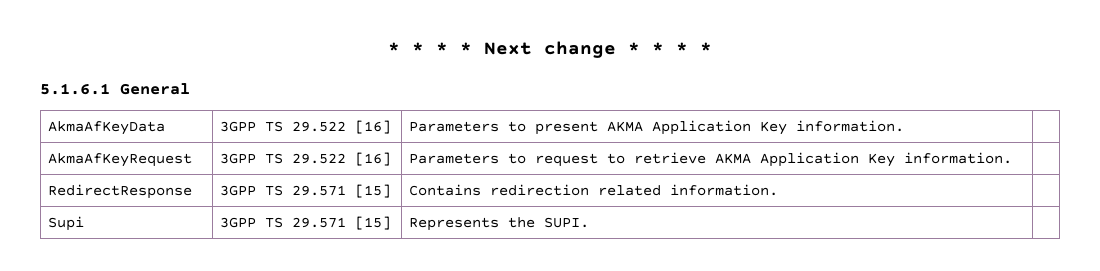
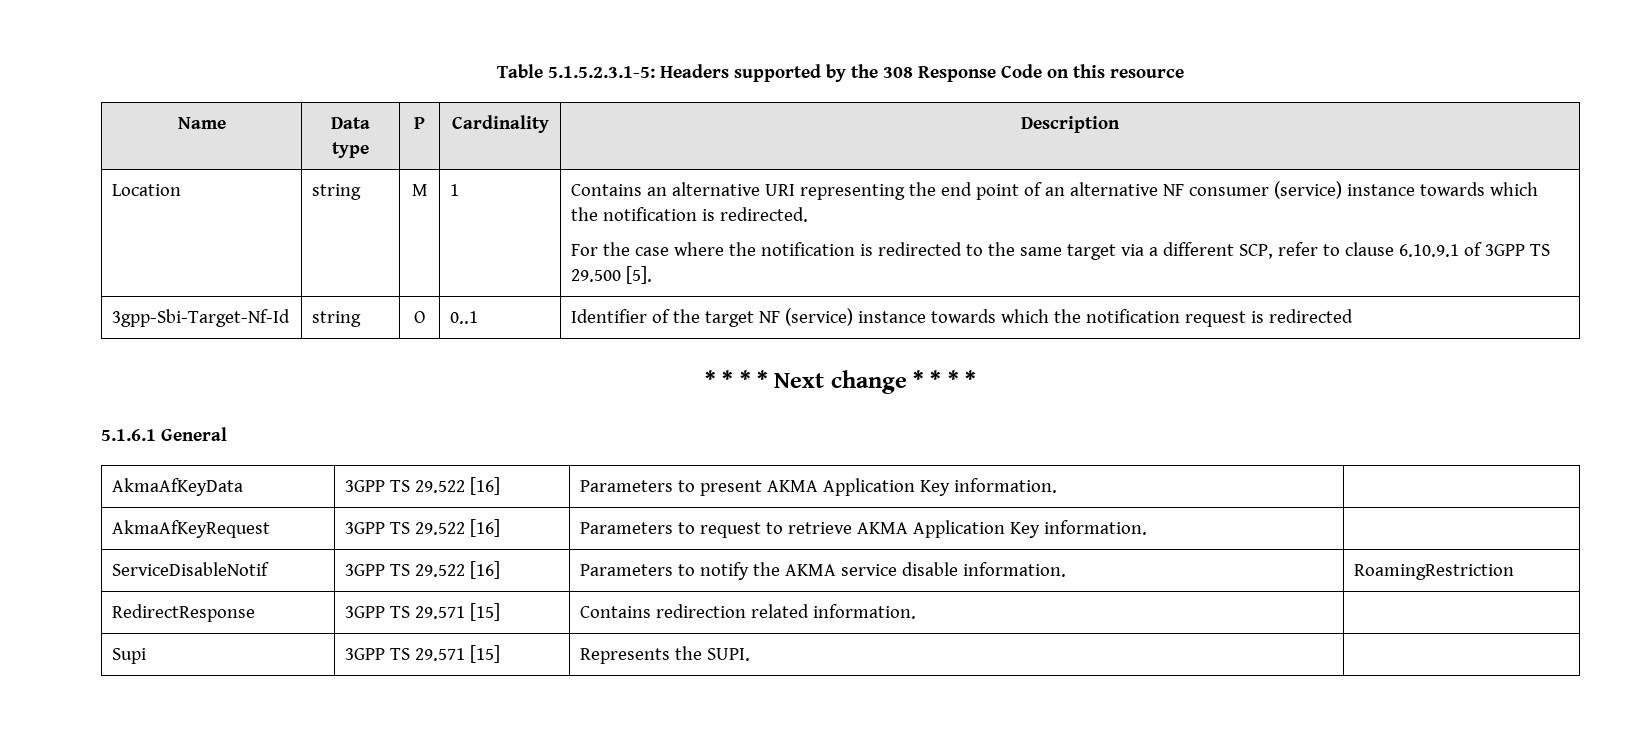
(388, 48) none -> [497,64,1184,82] [177,117,226,129] [331,117,370,129] [332,142,369,158] [414,117,425,129] [451,115,549,133] [1021,116,1120,133] [112,184,182,196] [312,184,362,200] [411,184,428,196] [450,184,460,196] [571,181,1539,200] [571,207,809,222] [571,242,1551,260] [571,266,653,284] [112,309,291,327] [312,311,362,327] [413,311,426,323] [450,311,479,324] [571,308,1354,327] Table 5.1.5.2.3.1-5: Headers supported by the 308 Response Code on this resource // Name | Data type | P | Cardinality | Description // Location | string | M | 1 | Contains an alternative URI representing the end point of an alternative NF consumer (service) instance towards which the notification is redirected. // For the case where the notification is redirected to the same target via a different SCP, refer to clause 6.10.9.1 of 3GPP TS 29.500 [5]. // 3gpp-Sbi-Target-Nf-Id | string | O | 0..1 | Identifier of the target NF (service) instance towards which the notification request is redirected //
(1013, 158) none -> [112,562,270,576] [345,561,501,579] [580,562,1067,580] [1354,564,1515,580] // ServiceDisableNotif | 3GPP TS 29.522 [16] | Parameters to notify the AKMA service disable information. | RoamingRestriction

